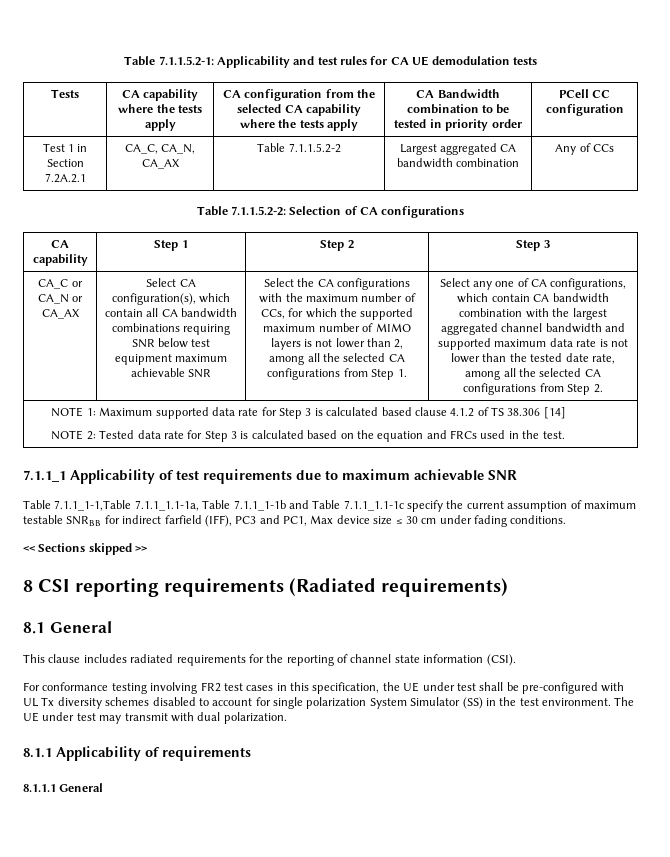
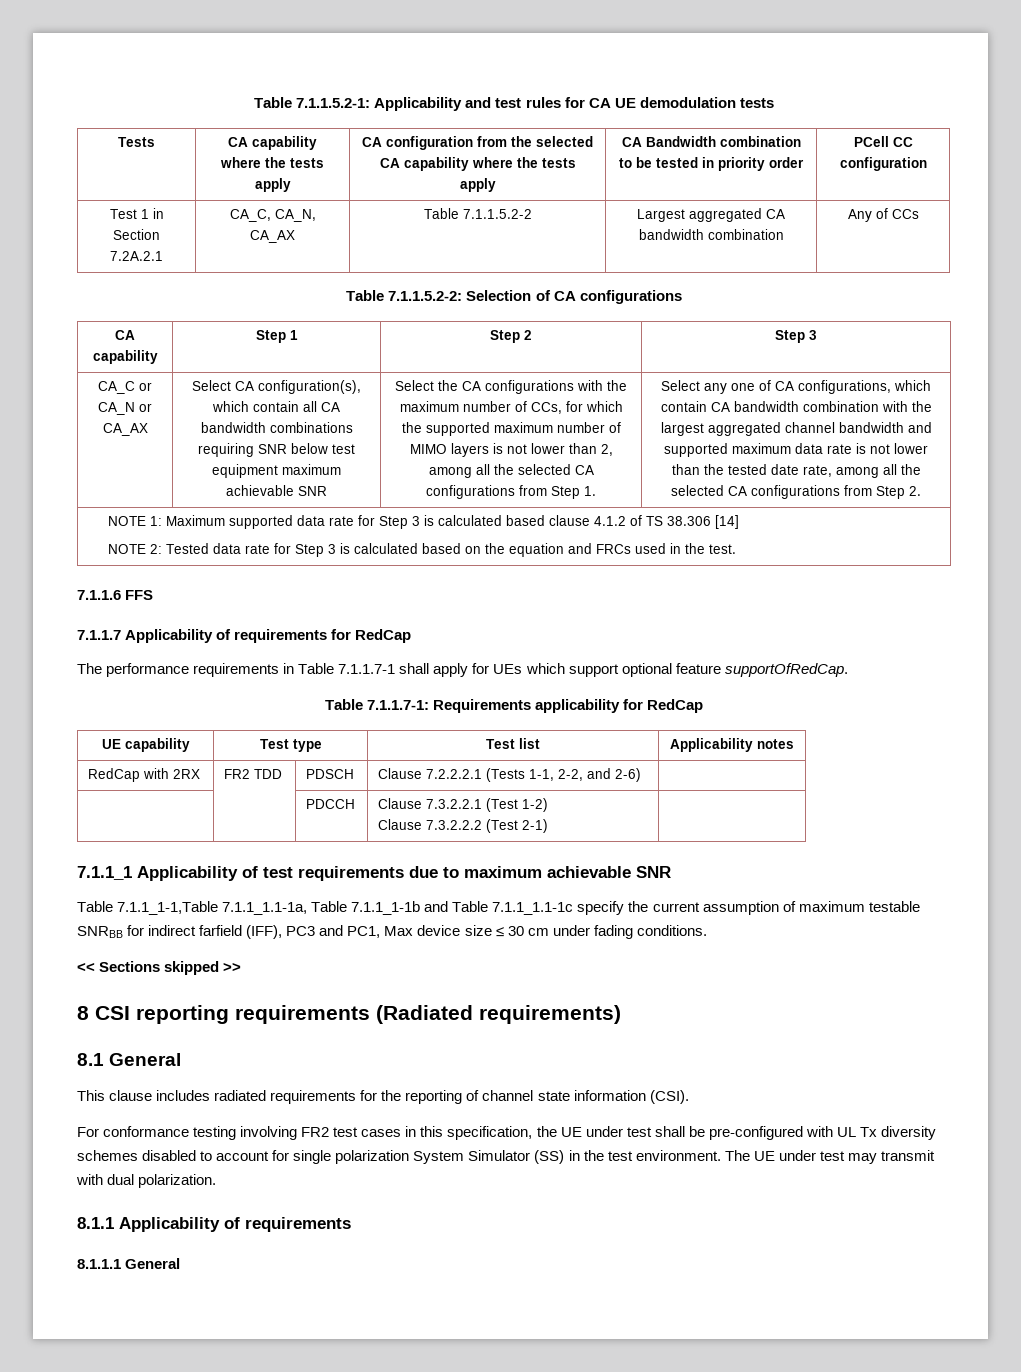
(565, 435) none -> [77,590,154,600] [77,629,412,643] [77,663,848,677] [324,699,704,713] [101,738,190,752] [259,739,322,752] [486,738,540,749] [670,738,794,752] [88,768,201,782] [224,769,283,779] [306,769,355,779] [378,768,642,782] [306,799,356,809] [378,798,549,812] [378,819,549,833] // 7.1.1.6 FFS // 7.1.1.7 Applicability of requirements for RedCap // The performance requirements in Table 7.1.1.7-1 shall apply for UEs which support optional feature supportOfRedCap. // Table 7.1.1.7-1: Requirements applicability for RedCap // UE capability | Test type | Test list | Applicability notes // RedCap with 2RX | FR2 TDD | PDSCH | Clause 7.2.2.2.1 (Tests 1-1, 2-2, and 2-6) | // | | PDCCH | Clause 7.3.2.2.1 (Test 1-2) // Clause 7.3.2.2.2 (Test 2-1) |

